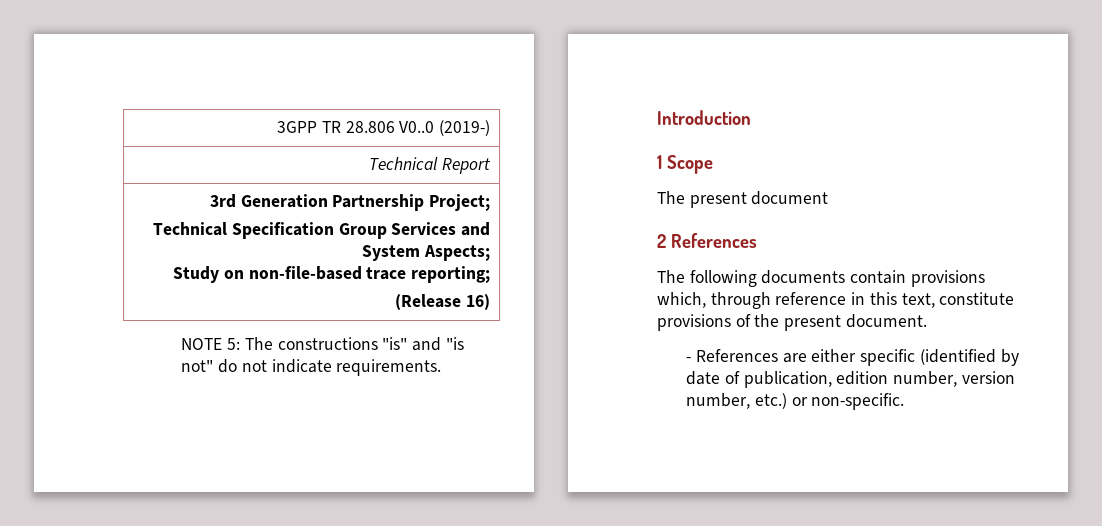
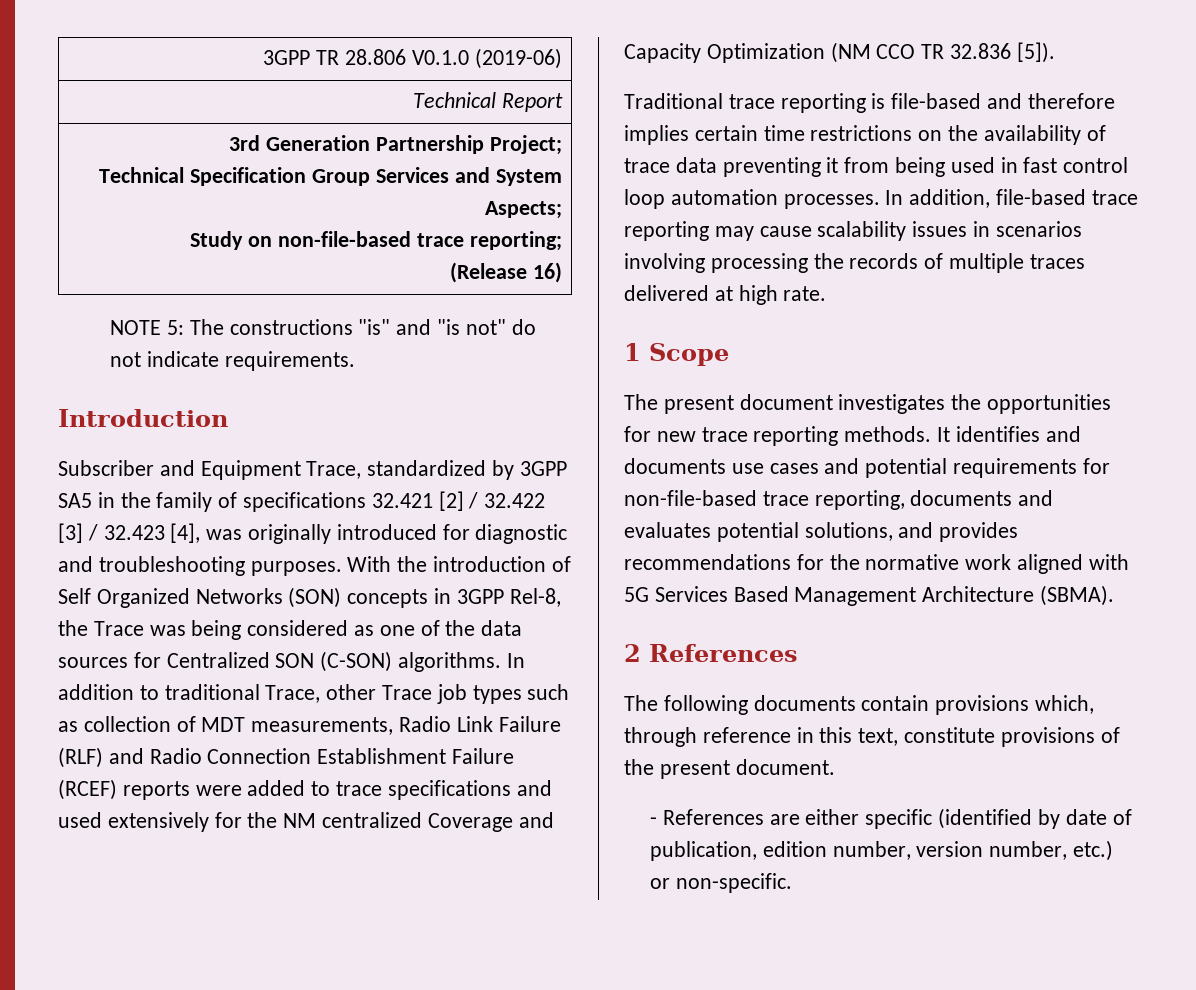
[399,120,491,136] V0..0 (2019-) -> [411,48,562,69] V0.1.0 (2019-06)
(751, 117) none -> [58,460,567,480] [58,491,546,512] [58,523,568,544] [58,556,571,576] [58,587,561,608] [58,620,523,640] [58,651,525,672] [58,684,570,704] [58,716,561,735] [58,747,515,768] [58,779,552,800] [58,812,554,832] [624,42,1055,63] [624,93,1115,113] [624,125,1106,145] [624,157,1129,177] [624,189,1138,209] [624,221,1082,241] [624,253,1085,273] [624,285,827,305] // Subscriber and Equipment Trace, standardized by 3GPP SA5 in the family of specifications 32.421 [2] / 32.422 [3] / 32.423 [4], was originally introduced for diagnostic and troubleshooting purposes. With the introduction of Self Organized Networks (SON) concepts in 3GPP Rel-8, the Trace was being considered as one of the data sources for Centralized SON (C-SON) algorithms. In addition to traditional Trace, other Trace job types such as collection of MDT measurements, Radio Link Failure (RLF) and Radio Connection Establishment Failure (RCEF) reports were added to trace specifications and used extensively for the NM centralized Coverage and Capacity Optimization (NM CCO TR 32.836 [5]). // Traditional trace reporting is file-based and therefore implies certain time restrictions on the availability of trace data preventing it from being used in fast control loop automation processes. In addition, file-based trace reporting may cause scalability issues in scenarios involving processing the records of multiple traces delivered at high rate.
(829, 198) none -> [838,394,1112,414] [624,426,1081,446] [624,458,1110,478] [624,490,1054,510] [624,522,1019,542] [624,554,1129,574] [624,585,1115,606] investigates the opportunities for new trace reporting methods. It identifies and documents use cases and potential requirements for non-file-based trace reporting, documents and evaluates potential solutions, and provides recommendations for the normative work aligned with 5G Services Based Management Architecture (SBMA).

